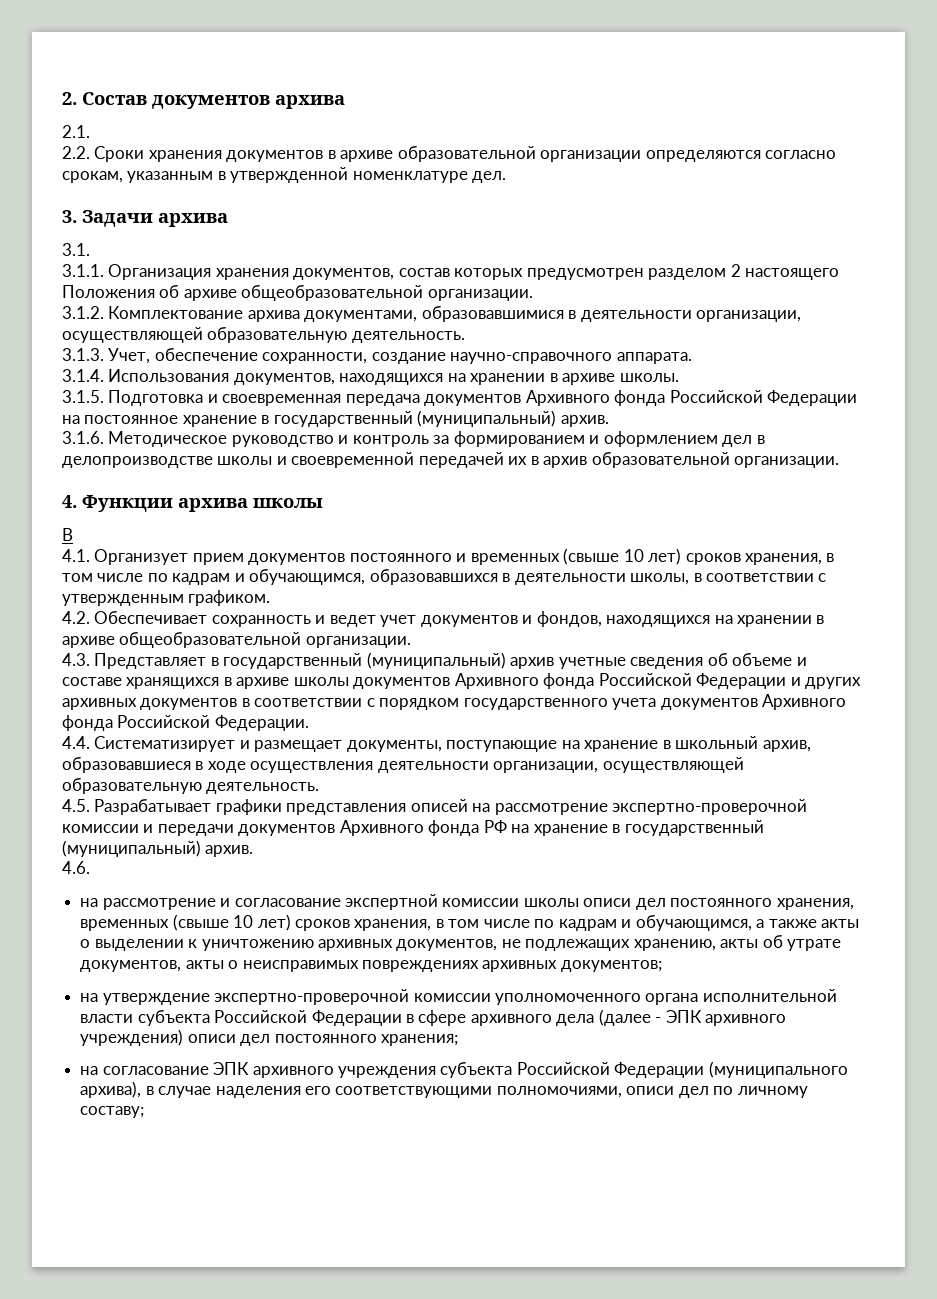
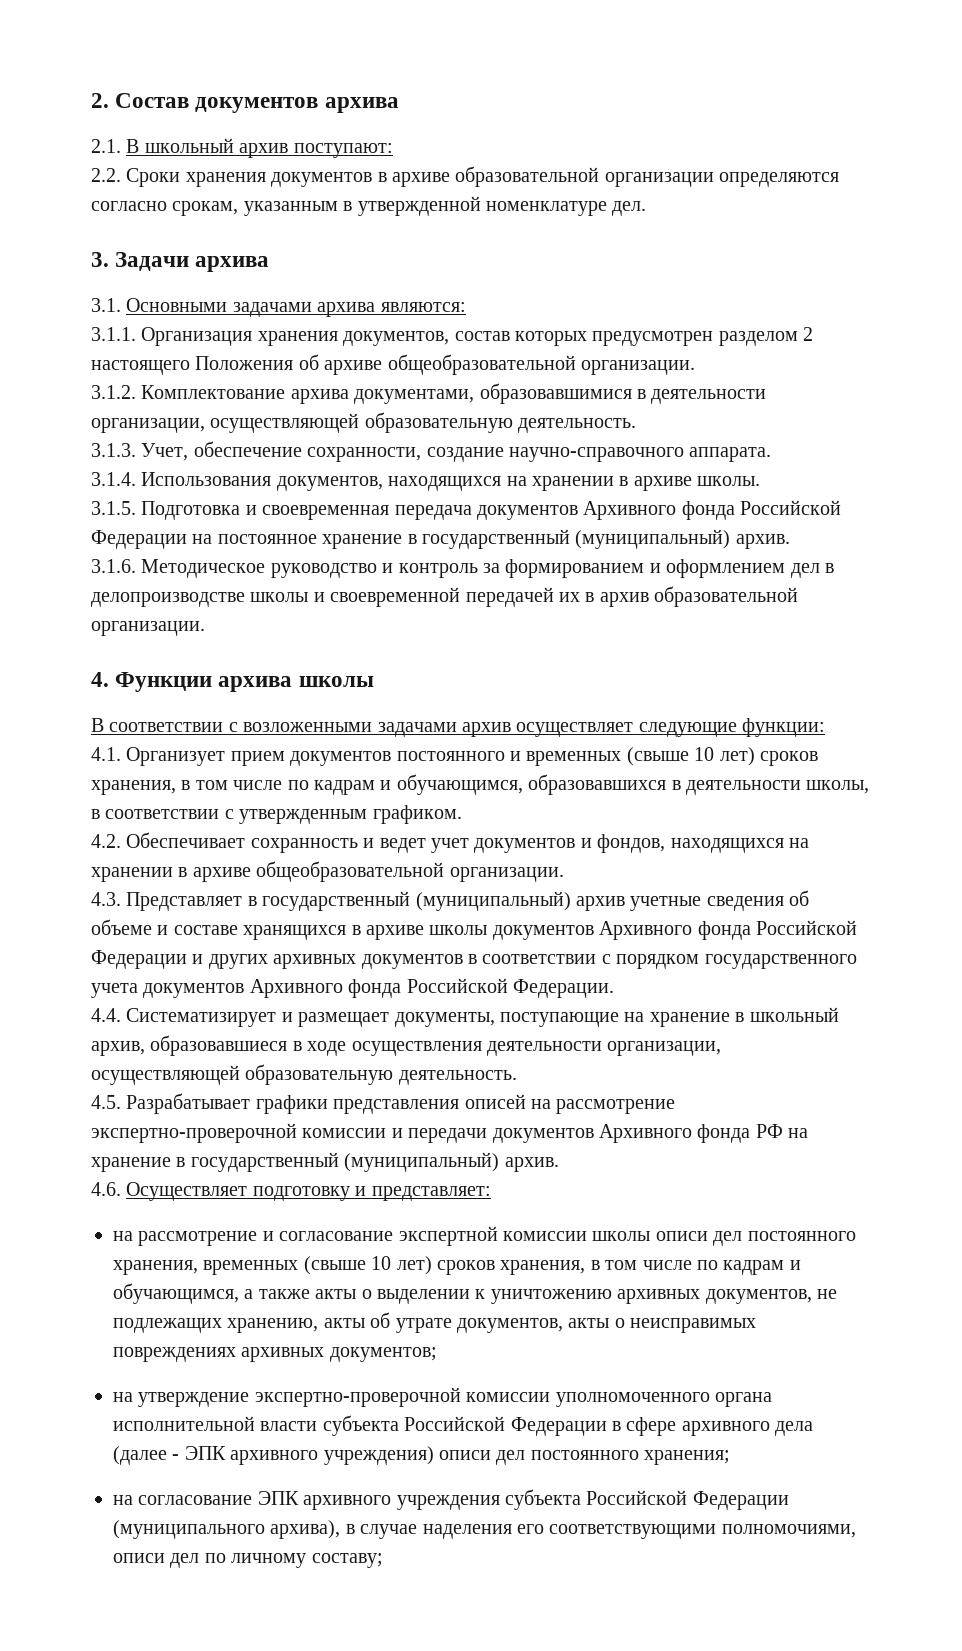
(90, 131) none -> [126,138,393,158] В школьный архив поступают:
(90, 249) none -> [126,298,466,317] Основными задачами архива являются:
(73, 534) none -> [109,718,826,737] соответствии с возложенными задачами архив осуществляет следующие функции:
(90, 867) none -> [126,1182,491,1201] Осуществляет подготовку и представляет:

